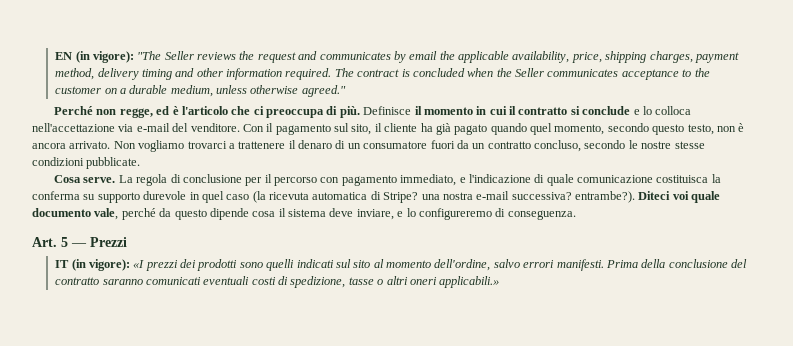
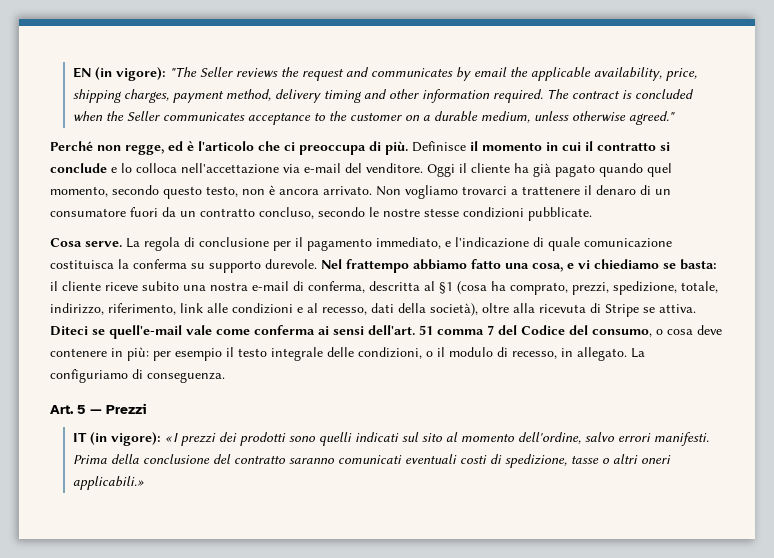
[242,123,372,135] Con il pagamento sul sito, -> [427,164,455,177] Oggi
[274,177,340,186] percorso con -> (303, 242) none
[143,191,721,203] [32,208,492,220] durevole in quel caso (la ricevuta automatica di Stripe? una nostra e-mail successiva? entrambe?). Diteci voi quale documento vale, perché da questo dipende cosa il sistema deve inviare, e lo configureremo -> [265,259,717,273] [50,281,718,295] [50,303,696,317] [50,325,722,339] [50,347,645,361] [50,369,128,383] durevole. Nel frattempo abbiamo fatto una cosa, e vi chiediamo se basta: il cliente riceve subito una nostra e-mail di conferma, descritta al §1 (cosa ha comprato, prezzi, spedizione, totale, indirizzo, riferimento, link alle condizioni e al recesso, dati della società), oltre alla ricevuta di Stripe se attiva. Diteci se quell'e-mail vale come conferma ai sensi dell'art. 51 comma 7 del Codice del consumo, o cosa deve contenere in più: per esempio il testo integrale delle condizioni, o il modulo di recesso, in allegato. La configuriamo

